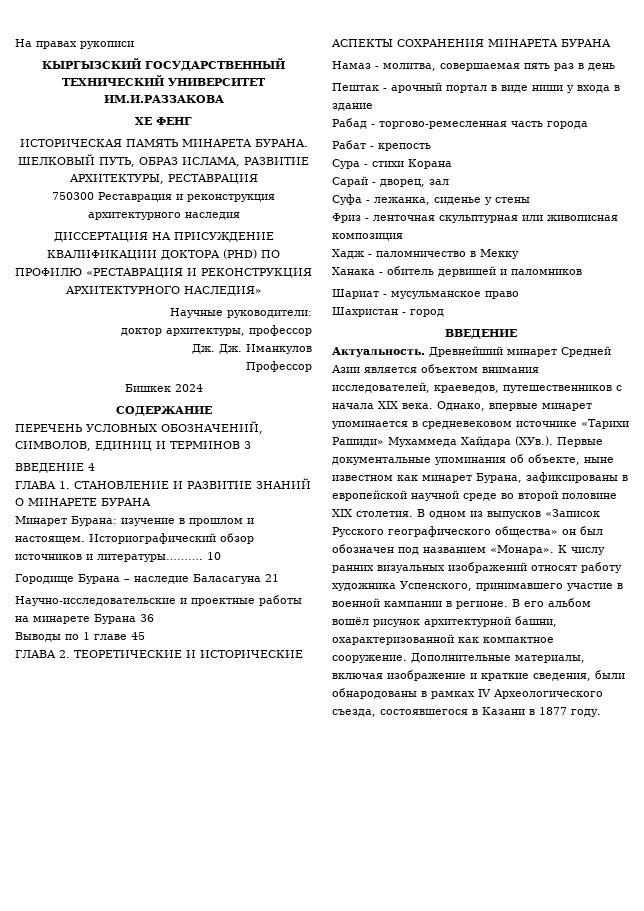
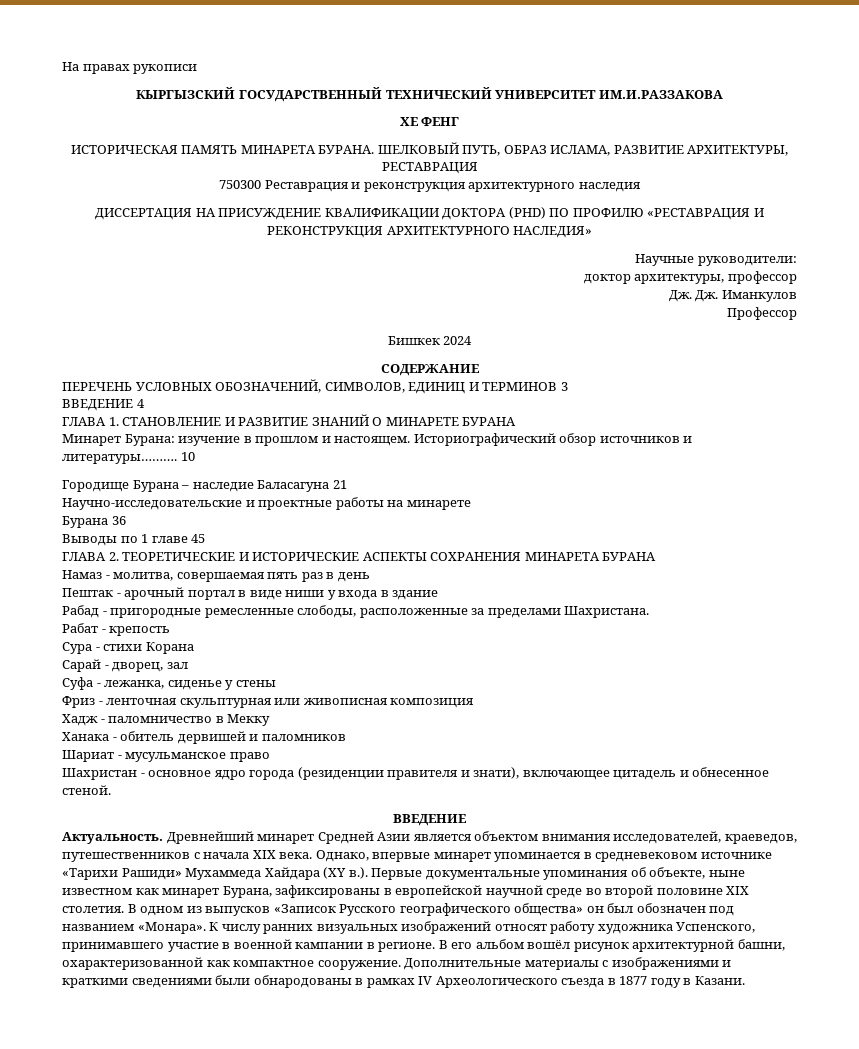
(90, 620) none -> (471, 505) //
[379,121,588,129] торгово-ремесленная часть города -> [110,605,650,618] пригородные ремесленные слободы, расположенные за пределами Шахристана.
[410,309,444,317] город -> [148,767,770,780] [62,785,111,795] основное ядро города (резиденции правителя и знати), включающее цитадель и обнесенное стеной.
[515,436,553,446] (ХУв.). -> [323,867,368,879] (ХY в.).
[515,655,585,663] [332,670,591,681] материалы, включая изображение и краткие сведения, -> [524,957,732,970] [62,978,212,988] материалы с изображениями и краткими сведениями
[332,707,601,717] съезда, состоявшегося в Казани в 1877 году. -> [561,976,745,988] съезда в 1877 году в Казани.

